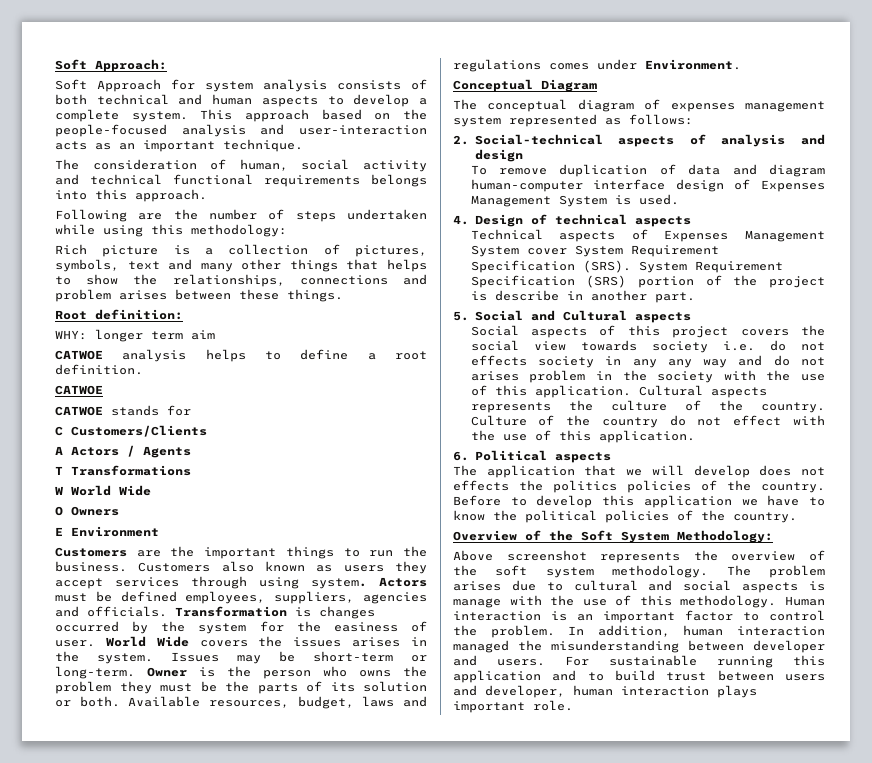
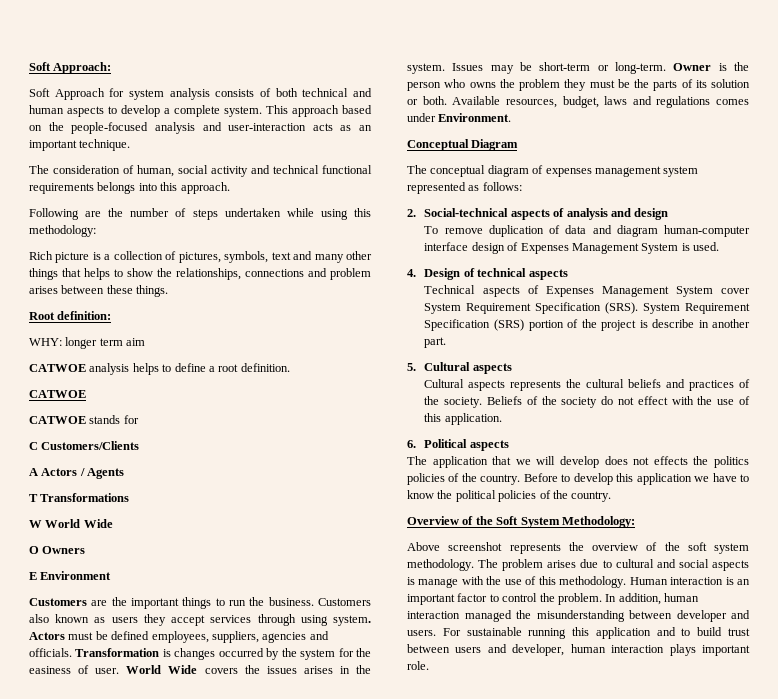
[474,310,555,321] Social and -> (416, 367) none
[470,325,825,338] [470,340,825,353] [470,355,825,368] [470,370,825,383] [470,385,767,398] [470,400,825,413] [470,415,658,428] Social aspects of this project covers the social view towards society i.e. do not effects society in any any way and do not arises problem in the society with the use of this application. Cultural aspects represents the culture of the country. Culture of the country -> [424,379,750,391] [424,396,598,408] Cultural aspects represents the cultural beliefs and practices of the society. Beliefs of the society

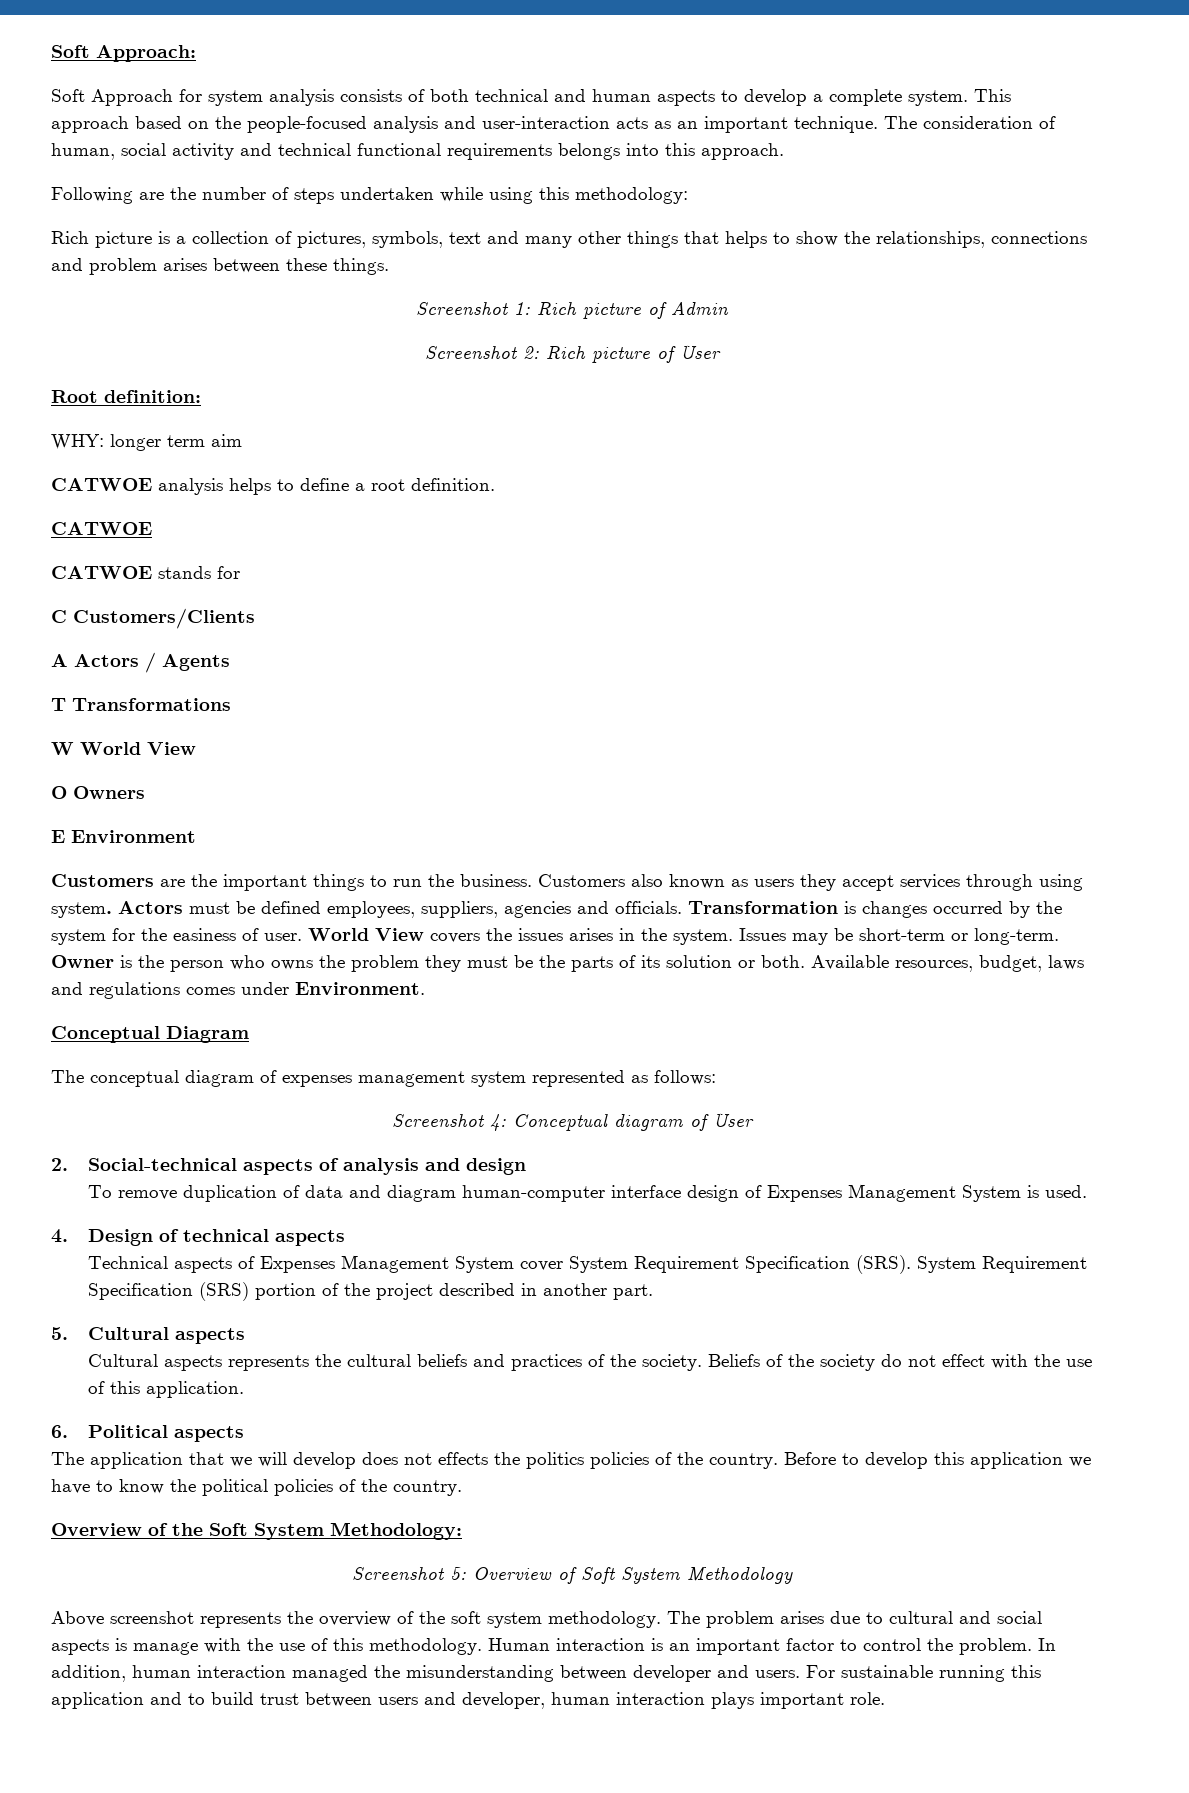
(131, 145) // -> (878, 124) none
(169, 291) none -> [416,301,729,319] [425,345,721,363] // Screenshot 1: Rich picture of Admin // Screenshot 2: Rich picture of User
[83,519,113,528] Wide -> [147,742,196,755] View
[168,665,198,674] Wide -> [375,928,424,941] View
(522, 186) none -> [392,1113,754,1131] // Screenshot 4: Conceptual diagram of User
[639,319,694,328] is describe -> [438,1283,515,1296] described
(635, 522) none -> [352,1566,793,1584] // Screenshot 5: Overview of Soft System Methodology

